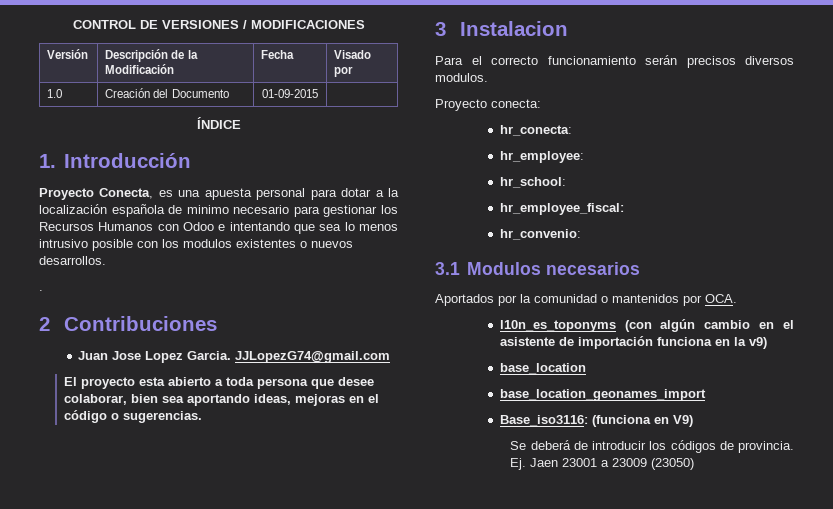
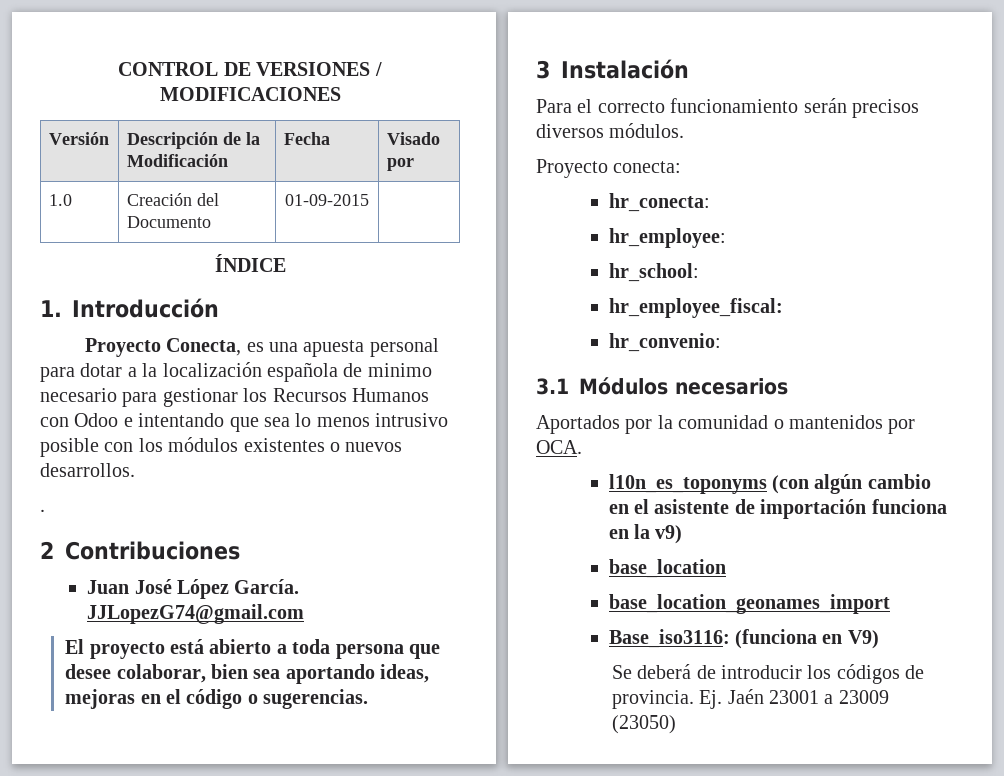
[183,239,232,248] modulos -> [168,437,239,452] módulos
[112,351,232,363] Jose Lopez Garcia. -> [134,579,300,599] José López García.
[139,377,166,386] esta -> [170,639,205,654] está
[460,21,569,36] Instalacion -> [561,59,690,79] Instalación
[435,73,488,82] modulos. -> [609,123,685,138] módulos.
[466,262,541,275] Modulos -> [579,377,668,395] Módulos
[530,458,559,467] Jaen -> [727,689,764,704] Jaén

